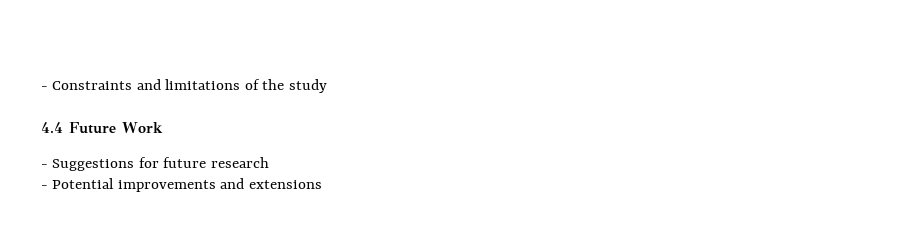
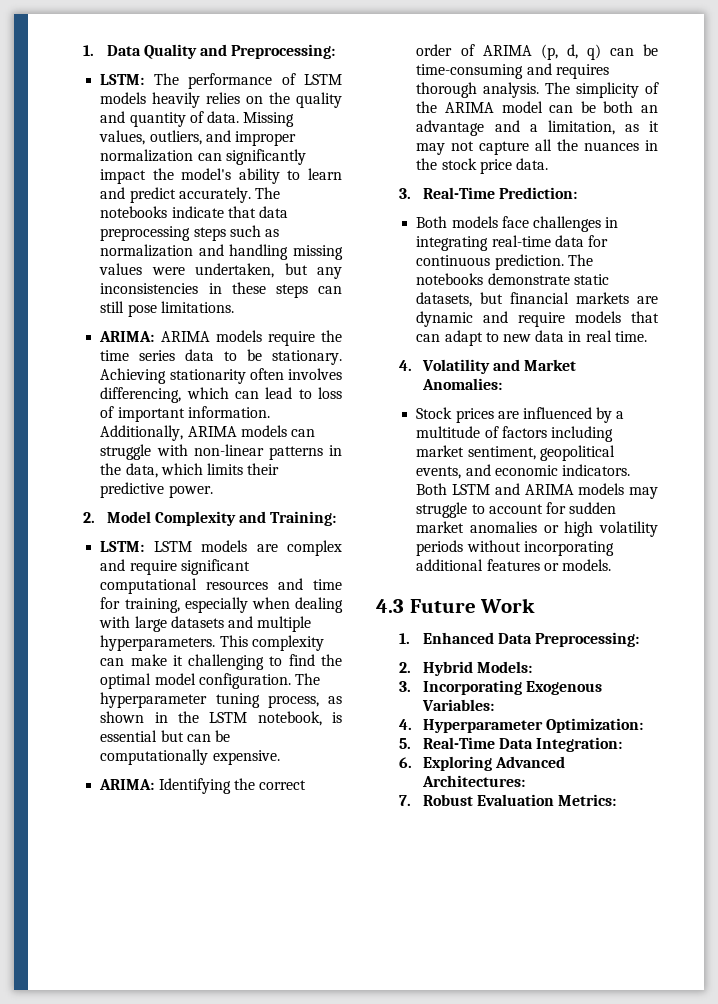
[41,79,327,93] [41,122,163,134] [41,157,269,171] [41,178,322,192] - Constraints and limitations of the study // 4.4 Future Work // - Suggestions for future research // - Potential improvements and extensions -> [83,44,336,59] [100,73,342,89] [100,92,342,108] [100,111,295,127] [99,130,296,146] [100,149,306,165] [100,168,342,184] [100,187,280,203] [100,206,288,218] [100,225,279,241] [100,244,343,260] [99,263,342,279] [100,282,342,298] [100,301,234,317] [99,330,342,346] [100,349,342,365] [100,368,342,384] [100,387,343,403] [100,406,270,422] [100,425,315,441] [100,444,342,460] [100,463,280,478] [100,482,213,498] [83,511,337,526] [100,540,342,556] [100,559,250,575] [100,578,342,594] [100,597,343,613] [99,616,312,632] [100,635,324,651] [100,654,342,670] [100,673,320,689] [100,692,342,708] [100,711,342,726] [100,730,230,742] [100,749,280,765] [99,778,306,794] [416,44,658,60] [416,63,609,79] [416,82,659,98] [416,101,658,113] [416,120,659,136] [416,139,658,155] [416,158,548,174] [399,187,577,199] [416,216,619,232] [416,235,608,251] [416,254,593,270] [416,273,609,285] [416,292,658,307] [416,311,659,327] [416,330,647,346] [399,359,577,374] [421,378,502,390] [416,407,625,423] [416,426,613,442] [416,445,615,461] [416,464,630,479] [416,483,658,499] [416,502,617,518] [416,521,658,537] [416,540,614,556] [416,559,611,571] [376,598,536,613] [399,632,640,647] [399,661,532,676] [399,680,602,695] [421,699,494,711] [399,718,643,733] [399,737,623,752] [399,756,565,771] [421,775,525,787] [399,794,617,806] 1. Data Quality and Preprocessing: // LSTM: The performance of LSTM models heavily relies on the quality and quantity of data. Missing values, outliers, and improper normalization can significantly impact the model's ability to learn and predict accurately. The notebooks indicate that data preprocessing steps such as normalization and handling missing values were undertaken, but any inconsistencies in these steps can still pose limitations. // ARIMA: ARIMA models require the time series data to be stationary. Achieving stationarity often involves differencing, which can lead to loss of important information. Additionally, ARIMA models can struggle with non-linear patterns in the data, which limits their predictive power. // 2. Model Complexity and Training: // LSTM: LSTM models are complex and require significant computational resources and time for training, especially when dealing with large datasets and multiple hyperparameters. This complexity can make it challenging to find the optimal model configuration. The hyperparameter tuning process, as shown in the LSTM notebook, is essential but can be computationally expensive. // ARIMA: Identifying the correct order of ARIMA (p, d, q) can be time-consuming and requires thorough analysis. The simplicity of the ARIMA model can be both an advantage and a limitation, as it may not capture all the nuances in the stock price data. // 3. Real-Time Prediction: // Both models face challenges in integrating real-time data for continuous prediction. The notebooks demonstrate static datasets, but financial markets are dynamic and require models that can adapt to new data in real time. // 4. Volatility and Market Anomalies: // Stock prices are influenced by a multitude of factors including market sentiment, geopolitical events, and economic indicators. Both LSTM and ARIMA models may struggle to account for sudden market anomalies or high volatility periods without incorporating additional features or models. // 4.3 Future Work // 1. Enhanced Data Preprocessing: // 2. Hybrid Models: // 3. Incorporating Exogenous Variables: // 4. Hyperparameter Optimization: // 5. Real-Time Data Integration: // 6. Exploring Advanced Architectures: // 7. Robust Evaluation Metrics:

